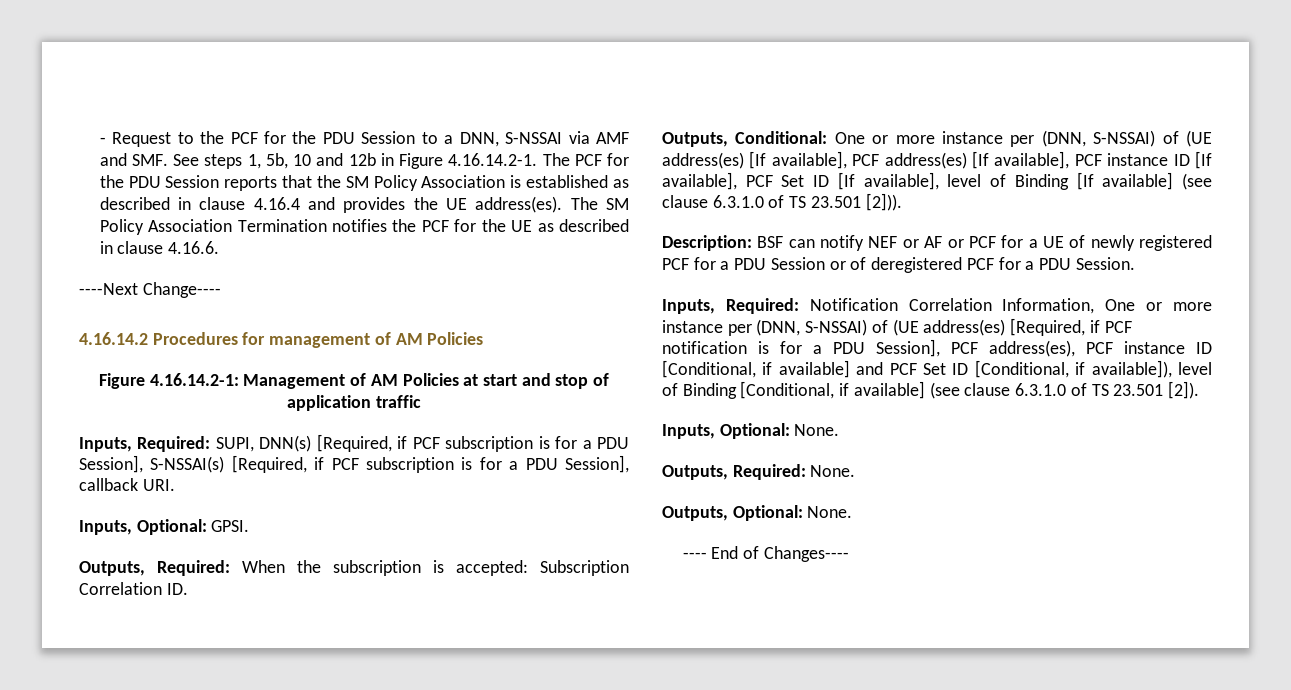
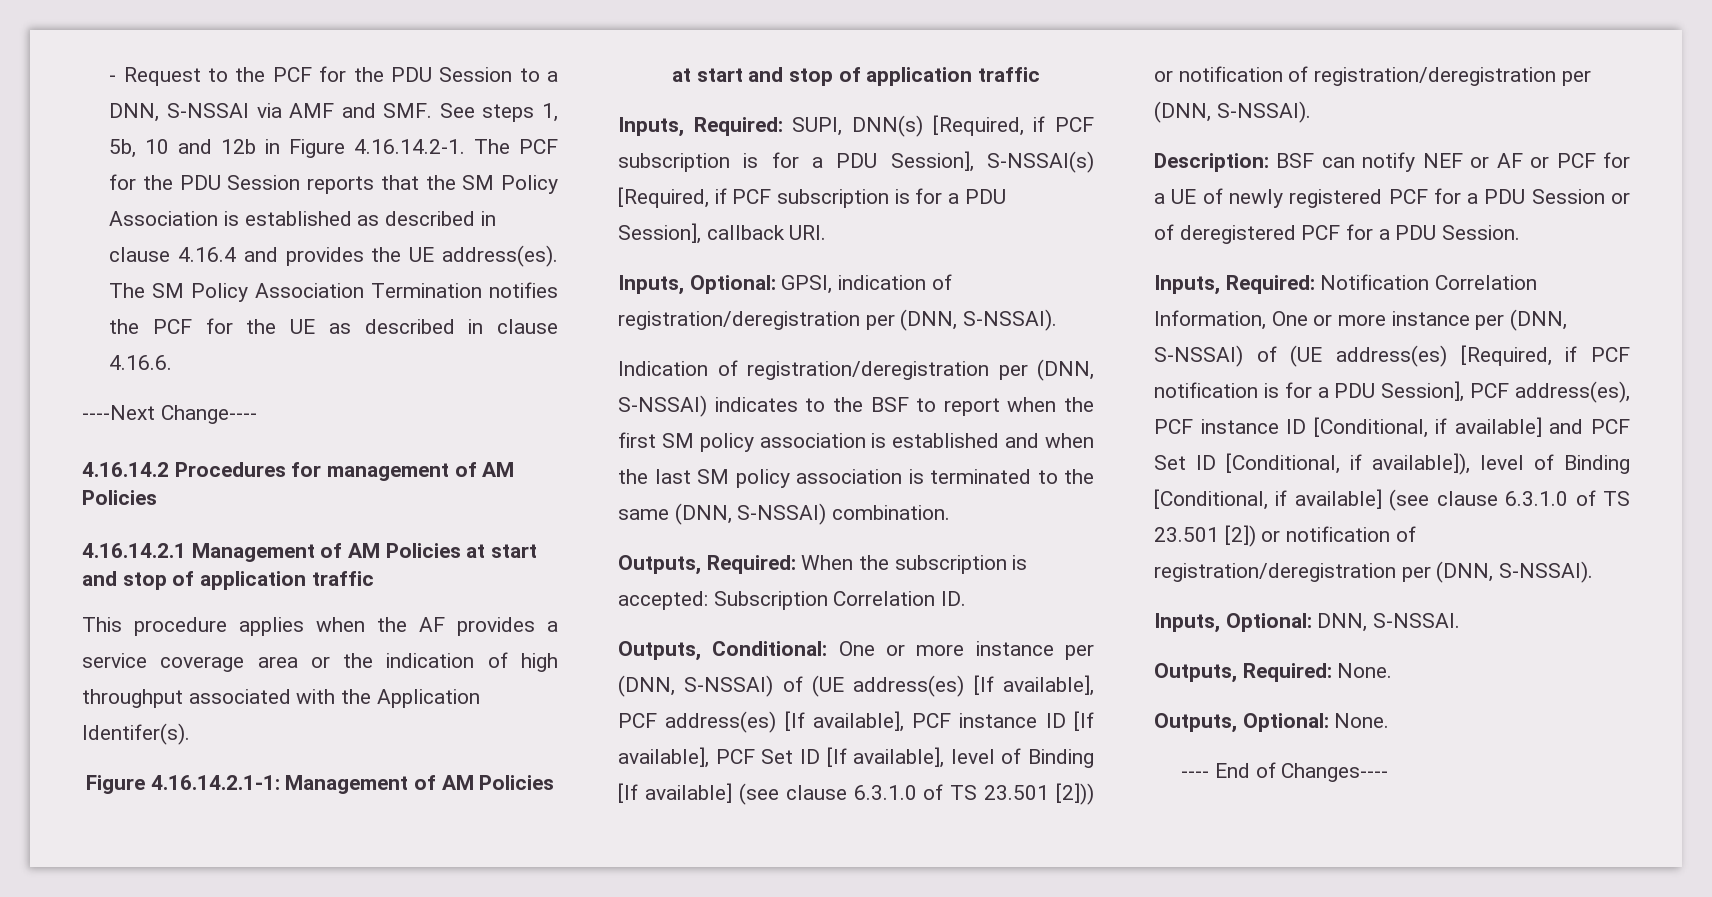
[98,373,239,389] // Figure 4.16.14.2-1: -> [82,543,538,562] [82,571,374,590] [82,617,558,636] [82,652,558,672] [82,689,480,708] [82,723,190,745] [85,775,280,794] // 4.16.14.2.1 Management of AM Policies at start and stop of application traffic // This procedure applies when the AF provides a service coverage area or the indication of high throughput associated with the Application Identifer(s). // Figure 4.16.14.2.1-1:
[211,520,250,532] GPSI. -> [781,274,952,294] [618,309,1058,331] [618,359,1094,381] [618,395,1094,417] [618,432,1094,452] [618,469,1094,488] [618,503,951,525] GPSI, indication of registration/deregistration per (DNN, S-NSSAI). // Indication of registration/deregistration per (DNN, S-NSSAI) indicates to the BSF to report when the first SM policy association is established and when the last SM policy association is terminated to the same (DNN, S-NSSAI) combination.
[865,193,902,211] [2])). -> [1056,783,1094,805] [1154,66,1591,86] [1154,101,1311,123] [2])) or notification of registration/deregistration per (DNN, S-NSSAI).
[1167,381,1199,399] [662,423,840,439] [2]). // Inputs, Optional: None. -> [1224,525,1416,547] [1154,561,1594,583] [1154,613,1461,633] [2]) or notification of registration/deregistration per (DNN, S-NSSAI). // Inputs, Optional: DNN, S-NSSAI.

